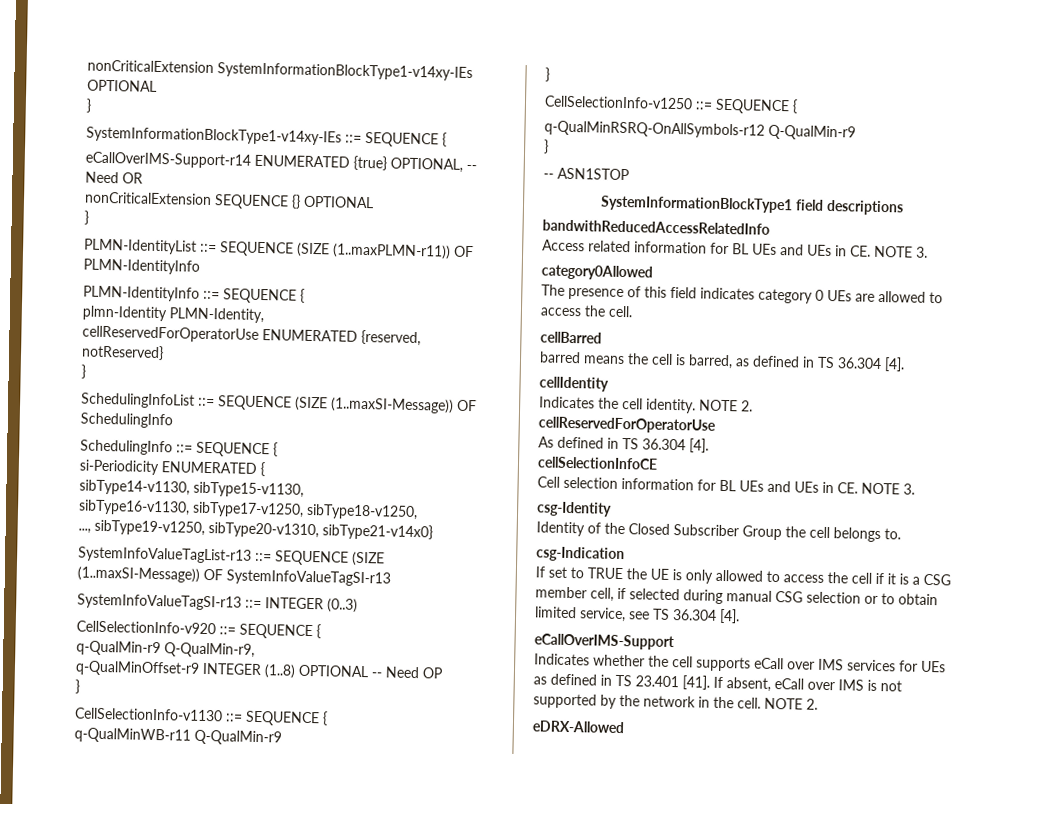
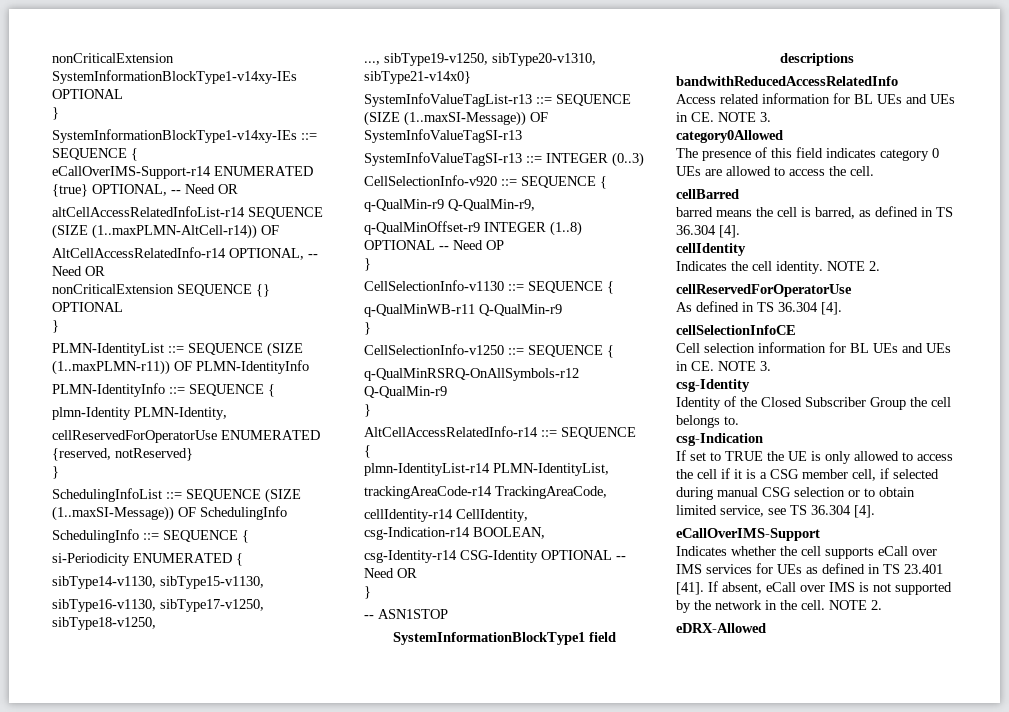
(143, 178) none -> [52,206,323,219] [52,224,279,239] [52,247,318,260] [52,266,105,276] // altCellAccessRelatedInfoList-r14 SEQUENCE (SIZE (1..maxPLMN-AltCell-r14)) OF // AltCellAccessRelatedInfo-r14 OPTIONAL, -- Need OR
(549, 146) none -> [364,426,636,439] [364,445,371,458] [364,463,609,476] [364,486,607,499] [364,509,528,522] [364,527,545,540] [364,550,626,563] [364,568,417,578] [364,586,371,599] // AltCellAccessRelatedInfo-r14 ::= SEQUENCE { // plmn-IdentityList-r14 PLMN-IdentityList, // trackingAreaCode-r14 TrackingAreaCode, // cellIdentity-r14 CellIdentity, // csg-Indication-r14 BOOLEAN, // csg-Identity-r14 CSG-Identity OPTIONAL -- Need OR // }

